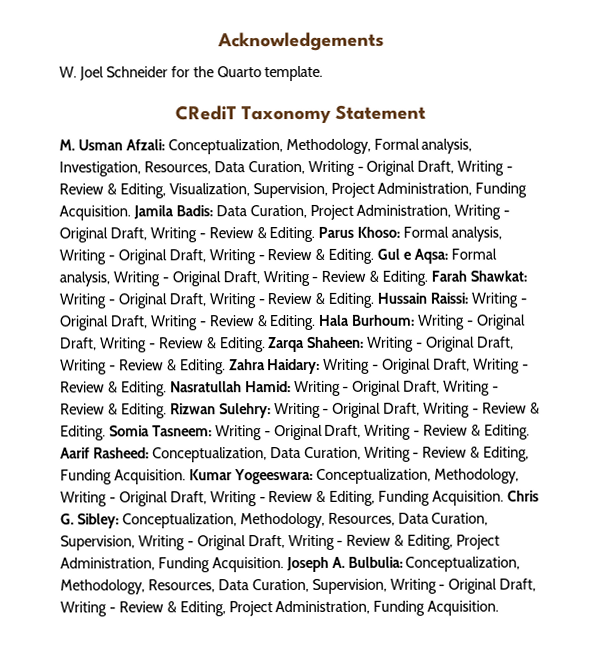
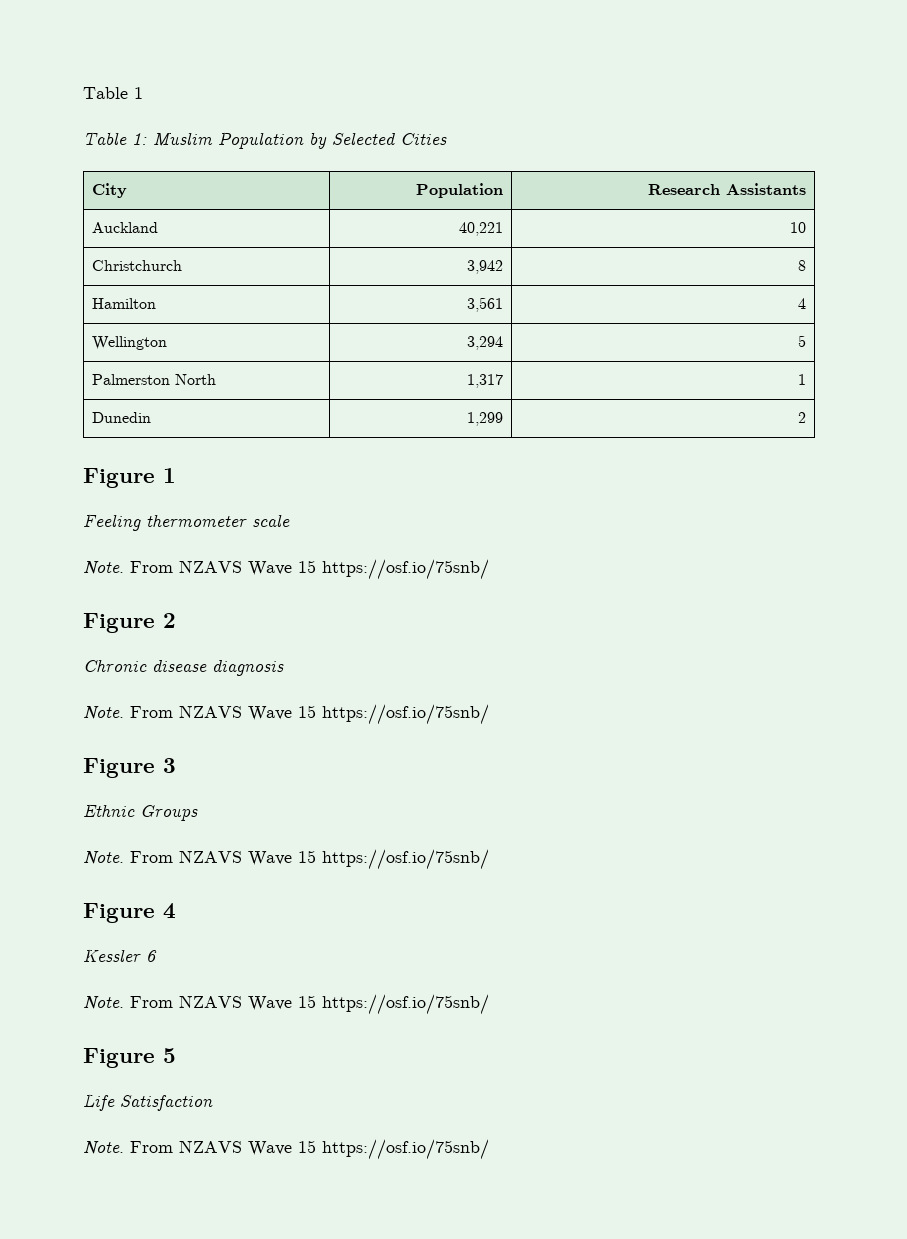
[216,31,384,52] [59,65,324,82] [174,104,427,125] [59,138,473,155] [59,160,514,177] [59,182,528,199] [59,204,511,221] [59,226,503,243] [59,248,497,265] [59,270,528,287] [59,292,527,309] [59,314,527,331] [60,336,515,353] [60,358,529,375] [60,380,500,397] [60,402,540,419] [60,424,531,441] [60,446,530,463] [60,468,519,485] [60,490,540,507] [60,512,489,529] [60,534,501,551] [60,556,521,573] [60,578,537,595] [60,600,500,617] Acknowledgements // W. Joel Schneider for the Quarto template. // CRediT Taxonomy Statement // M. Usman Afzali: Conceptualization, Methodology, Formal analysis, Investigation, Resources, Data Curation, Writing - Original Draft, Writing - Review & Editing, Visualization, Supervision, Project Administration, Funding Acquisition. Jamila Badis: Data Curation, Project Administration, Writing - Original Draft, Writing - Review & Editing. Parus Khoso: Formal analysis, Writing - Original Draft, Writing - Review & Editing. Gul e Aqsa: Formal analysis, Writing - Original Draft, Writing - Review & Editing. Farah Shawkat: Writing - Original Draft, Writing - Review & Editing. Hussain Raissi: Writing - Original Draft, Writing - Review & Editing. Hala Burhoum: Writing - Original Draft, Writing - Review & Editing. Zarqa Shaheen: Writing - Original Draft, Writing - Review & Editing. Zahra Haidary: Writing - Original Draft, Writing - Review & Editing. Nasratullah Hamid: Writing - Original Draft, Writing - Review & Editing. Rizwan Sulehry: Writing - Original Draft, Writing - Review & Editing. Somia Tasneem: Writing - Original Draft, Writing - Review & Editing. Aarif Rasheed: Conceptualization, Data Curation, Writing - Review & Editing, Funding Acquisition. Kumar Yogeeswara: Conceptualization, Methodology, Writing - Original Draft, Writing - Review & Editing, Funding Acquisition. Chris G. Sibley: Conceptualization, Methodology, Resources, Data Curation, Supervision, Writing - Original Draft, Writing - Review & Editing, Project Administration, Funding Acquisition. Joseph A. Bulbulia: Conceptualization, Methodology, Resources, Data Curation, Supervision, Writing - Original Draft, Writing - Review & Editing, Project Administration, Funding Acquisition. -> [83,87,143,99] [83,132,447,149] [92,183,128,198] [415,183,503,198] [647,183,806,195] [92,222,159,233] [458,222,503,236] [789,222,806,233] [92,260,183,271] [466,260,503,274] [797,260,806,271] [92,298,157,309] [466,297,503,312] [797,298,806,309] [92,336,168,350] [466,336,503,350] [797,335,806,347] [92,374,217,385] [466,374,503,388] [797,374,806,385] [92,412,152,423] [466,412,503,426] [797,412,806,423] [83,468,176,488] [83,514,290,531] [83,559,489,580] [83,613,176,633] [83,659,284,676] [83,704,489,725] [83,758,176,778] [83,804,198,821] [83,849,489,870] [83,903,176,923] [83,949,157,962] [83,994,489,1015] [83,1048,176,1068] [83,1094,213,1111] [83,1139,489,1160] Table 1 // Table 1: Muslim Population by Selected Cities // City | Population | Research Assistants // Auckland | 40,221 | 10 // Christchurch | 3,942 | 8 // Hamilton | 3,561 | 4 // Wellington | 3,294 | 5 // Palmerston North | 1,317 | 1 // Dunedin | 1,299 | 2 // Figure 1 // Feeling thermometer scale // Note. From NZAVS Wave 15 https://osf.io/75snb/ // Figure 2 // Chronic disease diagnosis // Note. From NZAVS Wave 15 https://osf.io/75snb/ // Figure 3 // Ethnic Groups // Note. From NZAVS Wave 15 https://osf.io/75snb/ // Figure 4 // Kessler 6 // Note. From NZAVS Wave 15 https://osf.io/75snb/ // Figure 5 // Life Satisfaction // Note. From NZAVS Wave 15 https://osf.io/75snb/

